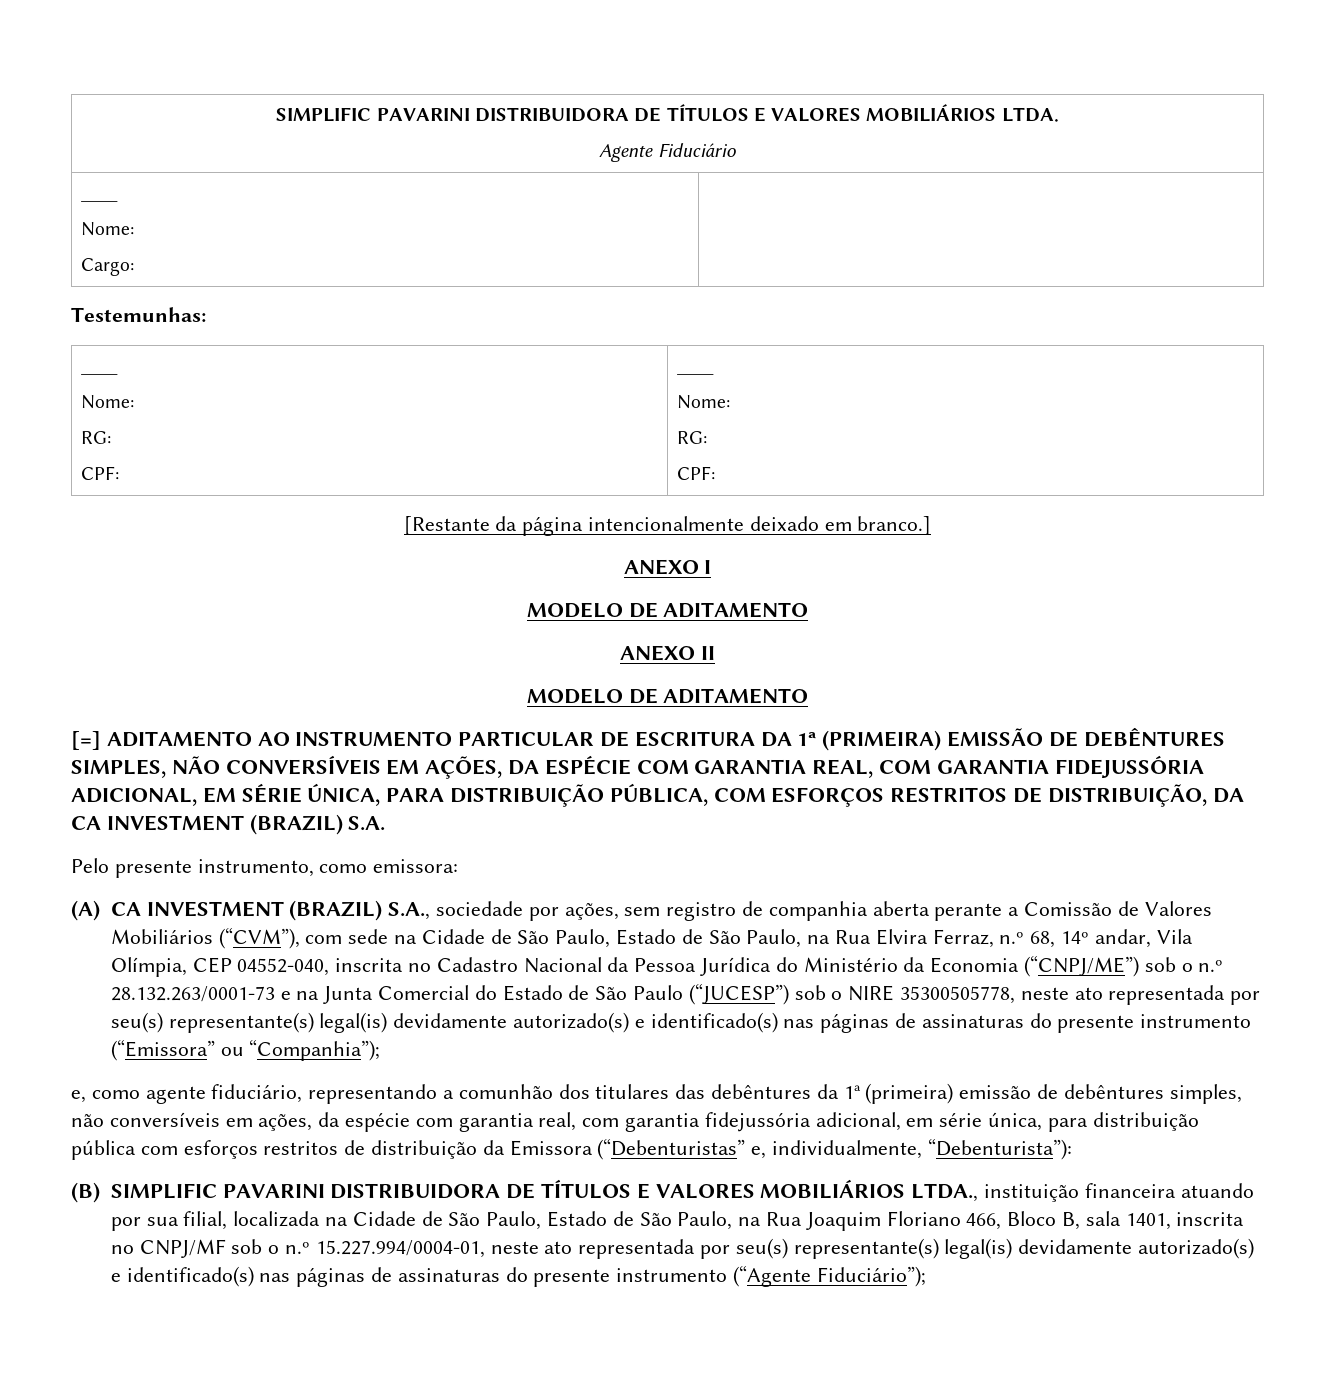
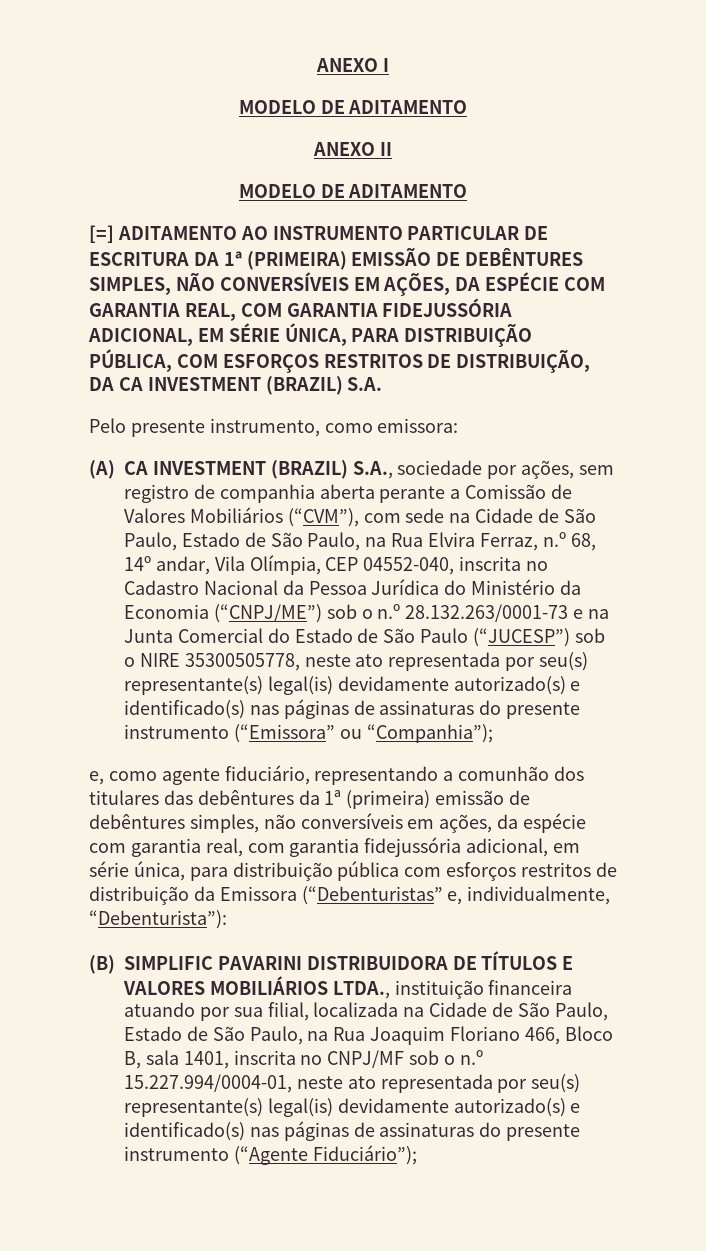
[276,104,1059,122] [599,143,736,162] [81,199,119,202] [81,222,135,236] [81,258,135,276] [71,307,206,322] [81,372,119,375] [81,395,135,409] [81,431,112,444] [81,466,120,480] [677,372,715,375] [677,395,731,409] [677,431,708,444] [677,466,716,480] [403,516,932,536] SIMPLIFIC PAVARINI DISTRIBUIDORA DE TÍTULOS E VALORES MOBILIÁRIOS LTDA. // Agente Fiduciário // ____ // Nome: // Cargo: | // Testemunhas: // ____ // Nome: // RG: // CPF: | ____ // Nome: // RG: // CPF: // [Restante da página intencionalmente deixado em branco.] // -> (316, 65) none

